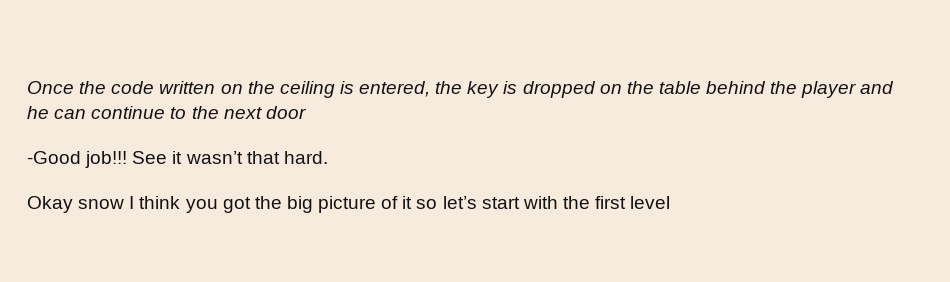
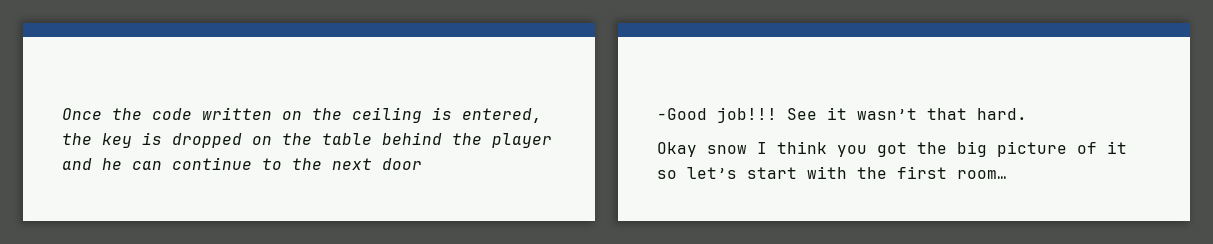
[630,196,671,209] level -> [957,170,1007,179] room…

